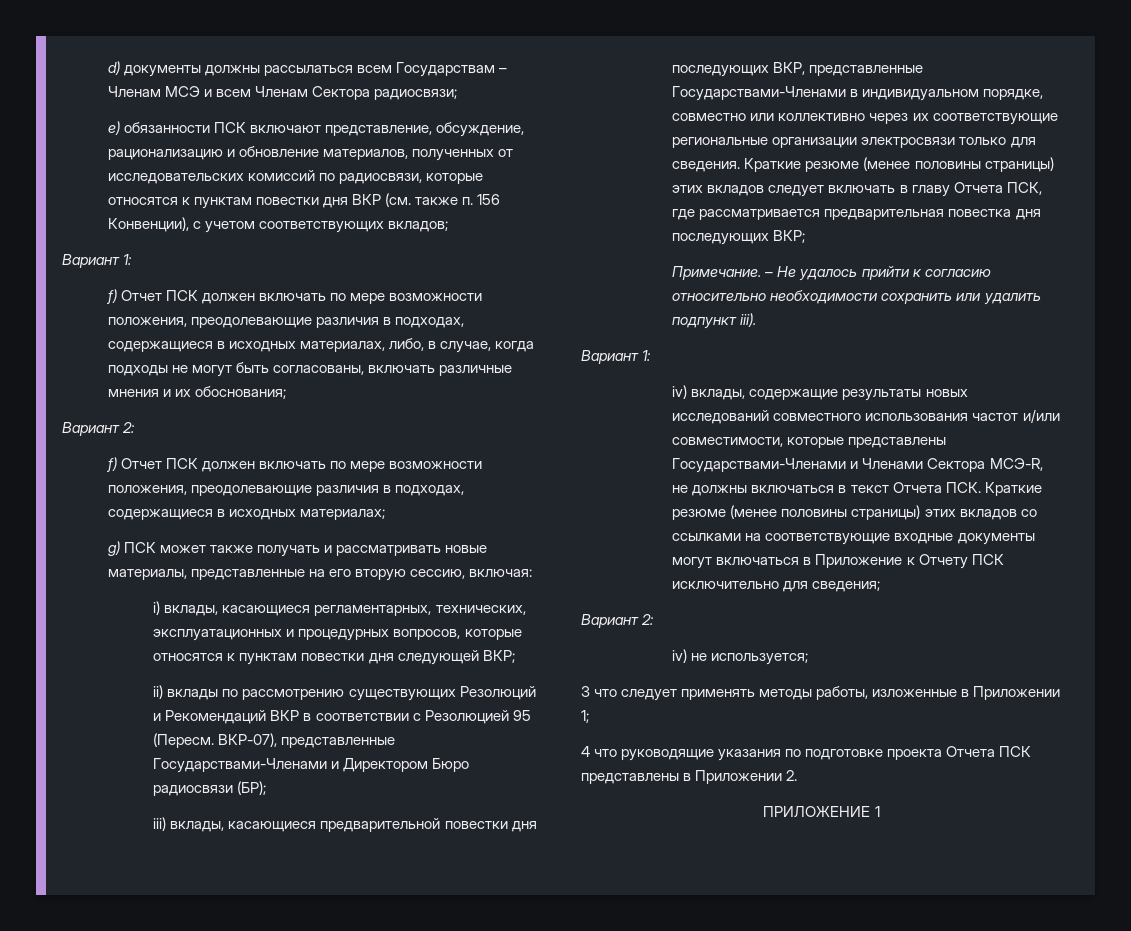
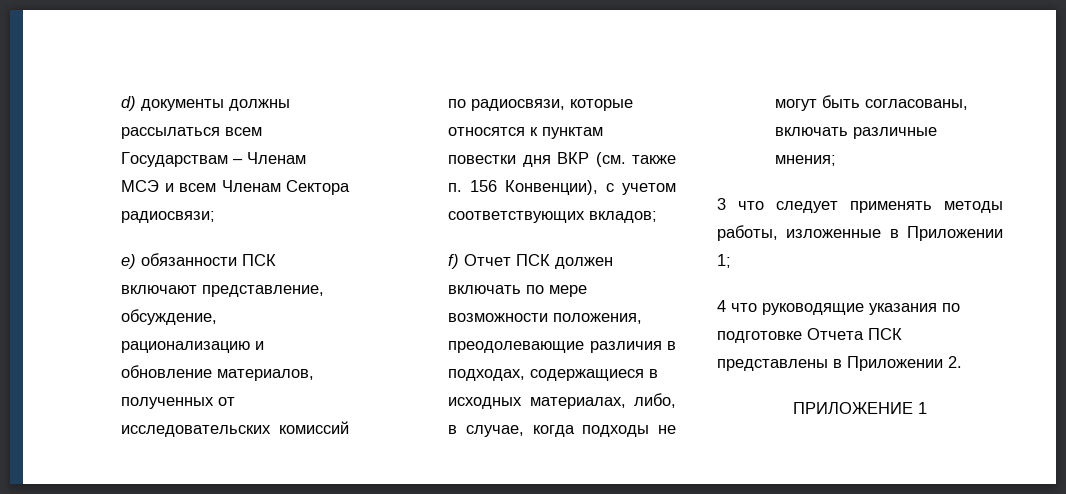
[62,254,133,268] // Вариант 1: -> (658, 217) none
[107,386,286,399] [62,422,136,436] [105,457,483,472] [107,485,464,496] [107,509,385,520] [107,541,488,557] [107,569,532,581] [153,601,526,616] [153,629,522,641] [153,650,515,665] [153,685,536,701] [153,710,531,724] [153,733,396,748] [153,758,470,773] [153,781,267,796] [153,817,537,832] [672,62,924,77] [672,86,1044,101] [672,113,1058,125] [672,137,1036,148] [672,157,1054,172] [672,182,1042,197] [672,209,1041,220] [672,230,806,245] [672,266,991,281] [672,290,1041,305] [672,313,757,329] [581,350,652,364] [672,385,968,401] [672,409,1060,424] [672,437,947,448] [672,458,1043,473] [672,482,1042,496] [672,505,1037,520] [672,533,1035,545] [672,554,1004,569] [672,581,881,592] [581,614,655,628] [672,649,809,665] мнения и их обоснования; // Вариант 2: // f) Отчет ПСК должен включать по мере возможности положения, преодолевающие различия в подходах, содержащиеся в исходных материалах; // g) ПСК может также получать и рассматривать новые материалы, представленные на его вторую сессию, включая: // i) вклады, касающиеся регламентарных, технических, эксплуатационных и процедурных вопросов, которые относятся к пунктам повестки дня следующей ВКР; // ii) вклады по рассмотрению существующих Резолюций и Рекомендаций ВКР в соответствии с Резолюцией 95 (Пересм. ВКР-07), представленные Государствами-Членами и Директором Бюро радиосвязи (БР); // iii) вклады, касающиеся предварительной повестки дня последующих ВКР, представленные Государствами-Членами в индивидуальном порядке, совместно или коллективно через их соответствующие региональные организации электросвязи только для сведения. Краткие резюме (менее половины страницы) этих вкладов следует включать в главу Отчета ПСК, где рассматривается предварительная повестка дня последующих ВКР; // Примечание. – Не удалось прийти к согласию относительно необходимости сохранить или удалить подпункт iii). // Вариант 1: // iv) вклады, содержащие результаты новых исследований совместного использования частот и/или совместимости, которые представлены Государствами-Членами и Членами Сектора МСЭ-R, не должны включаться в текст Отчета ПСК. Краткие резюме (менее половины страницы) этих вкладов со ссылками на соответствующие входные документы могут включаться в Приложение к Отчету ПСК исключительно для сведения; // Вариант 2: // iv) не используется; -> [775,155,837,166] мнения;
[887,749,943,760] проекта -> (802, 337) none

